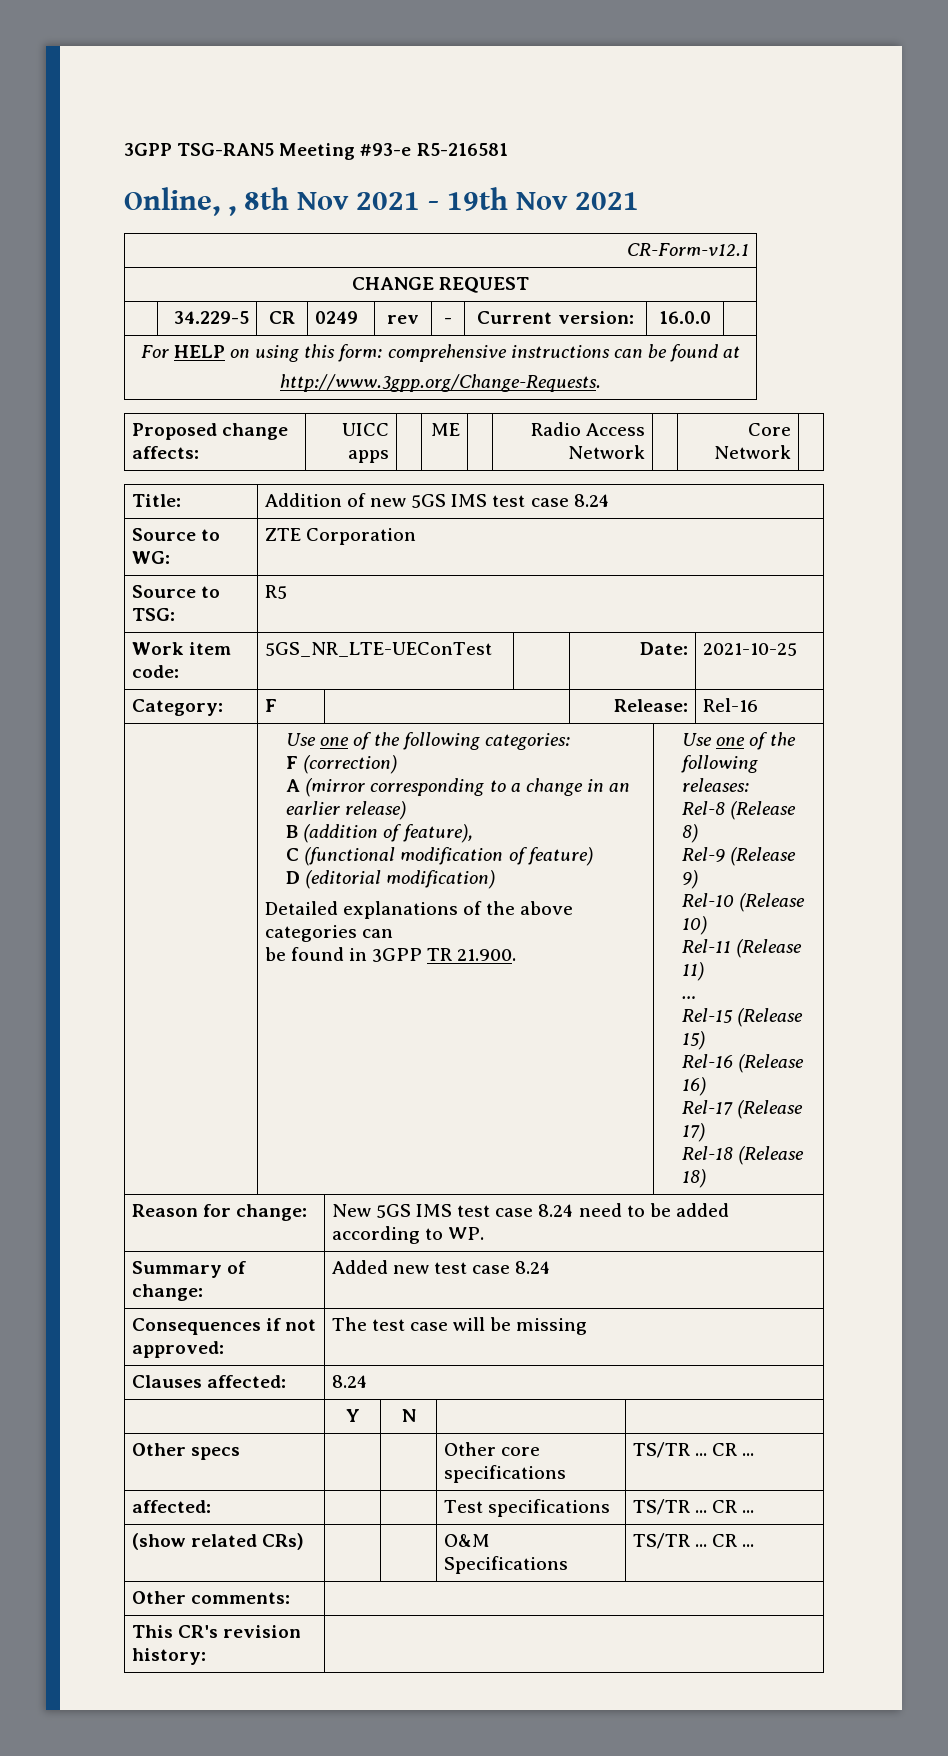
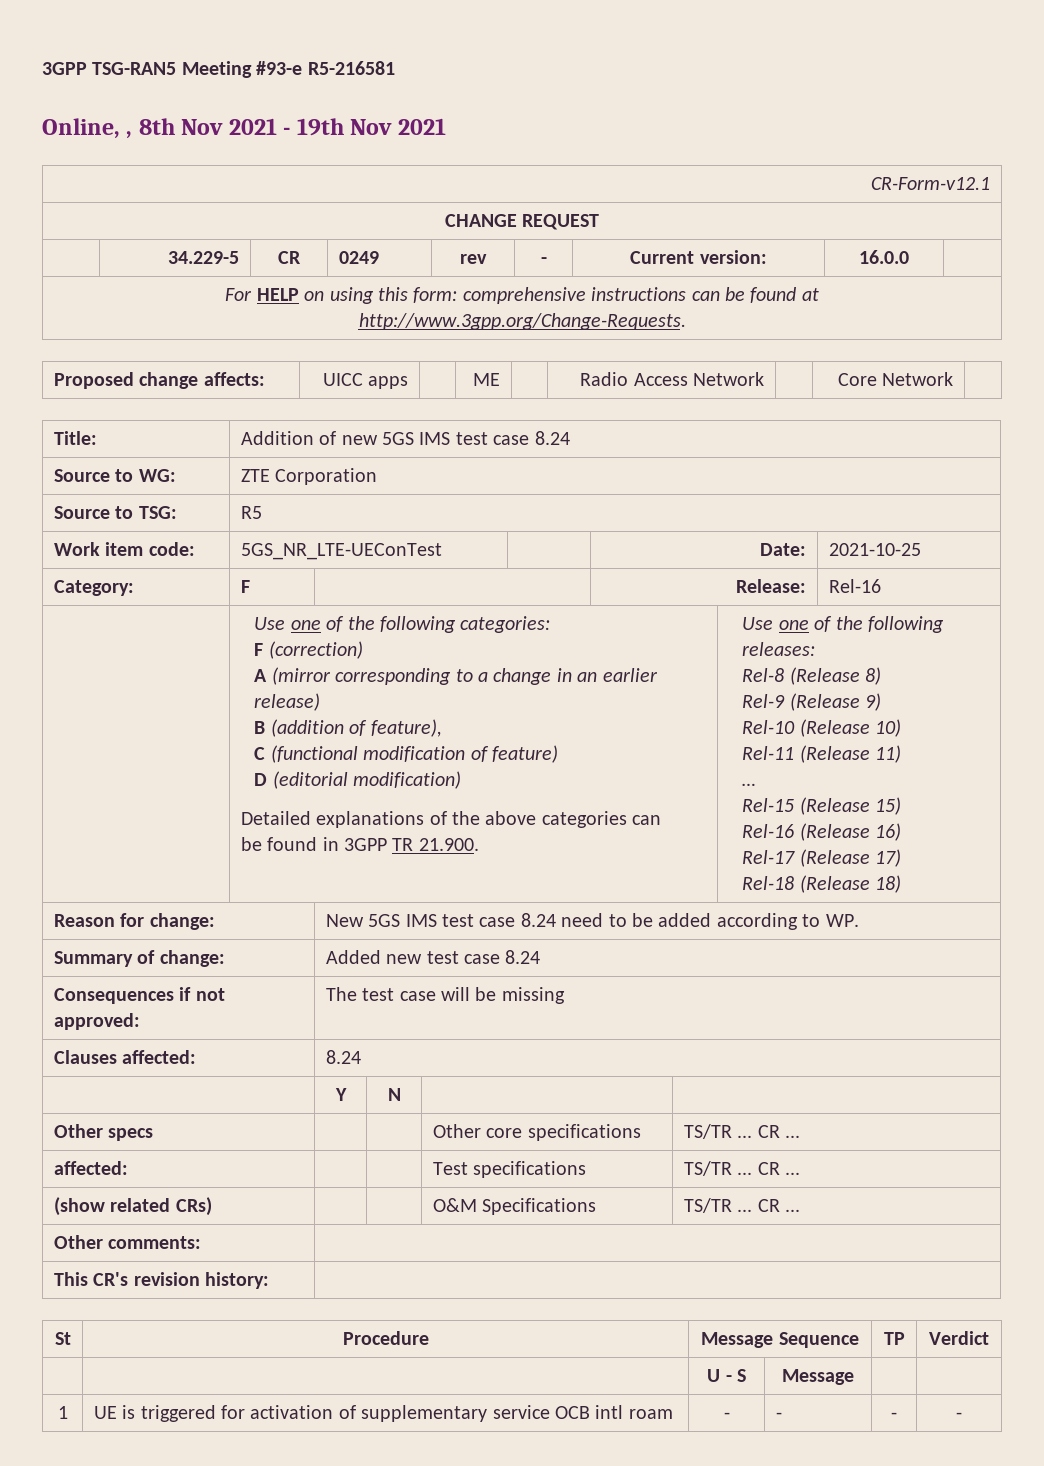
(206, 1656) none -> [54,1332,71,1345] [342,1331,429,1345] [701,1332,859,1348] [883,1332,905,1345] [929,1331,989,1345] [707,1369,746,1382] [782,1369,854,1385] [57,1406,68,1419] [93,1405,673,1422] [723,1412,730,1419] [775,1412,782,1419] [891,1412,897,1419] [956,1412,962,1419] // St | Procedure | Message Sequence | TP | Verdict // | | U - S | Message | | // 1 | UE is triggered for activation of supplementary service OCB intl roam | - | - | - | -

